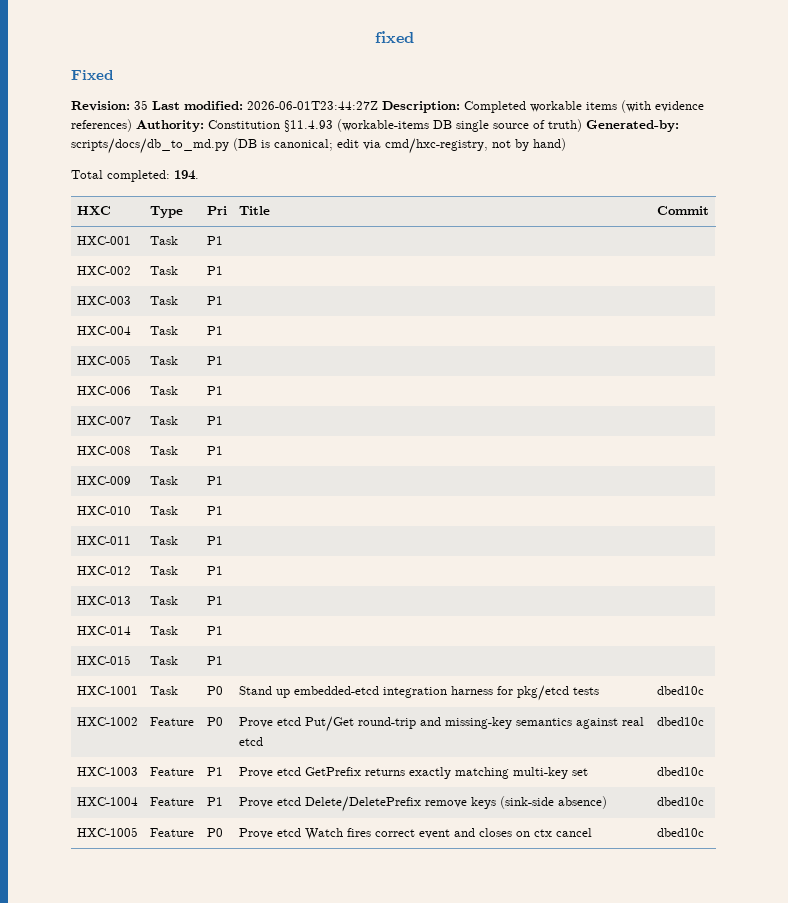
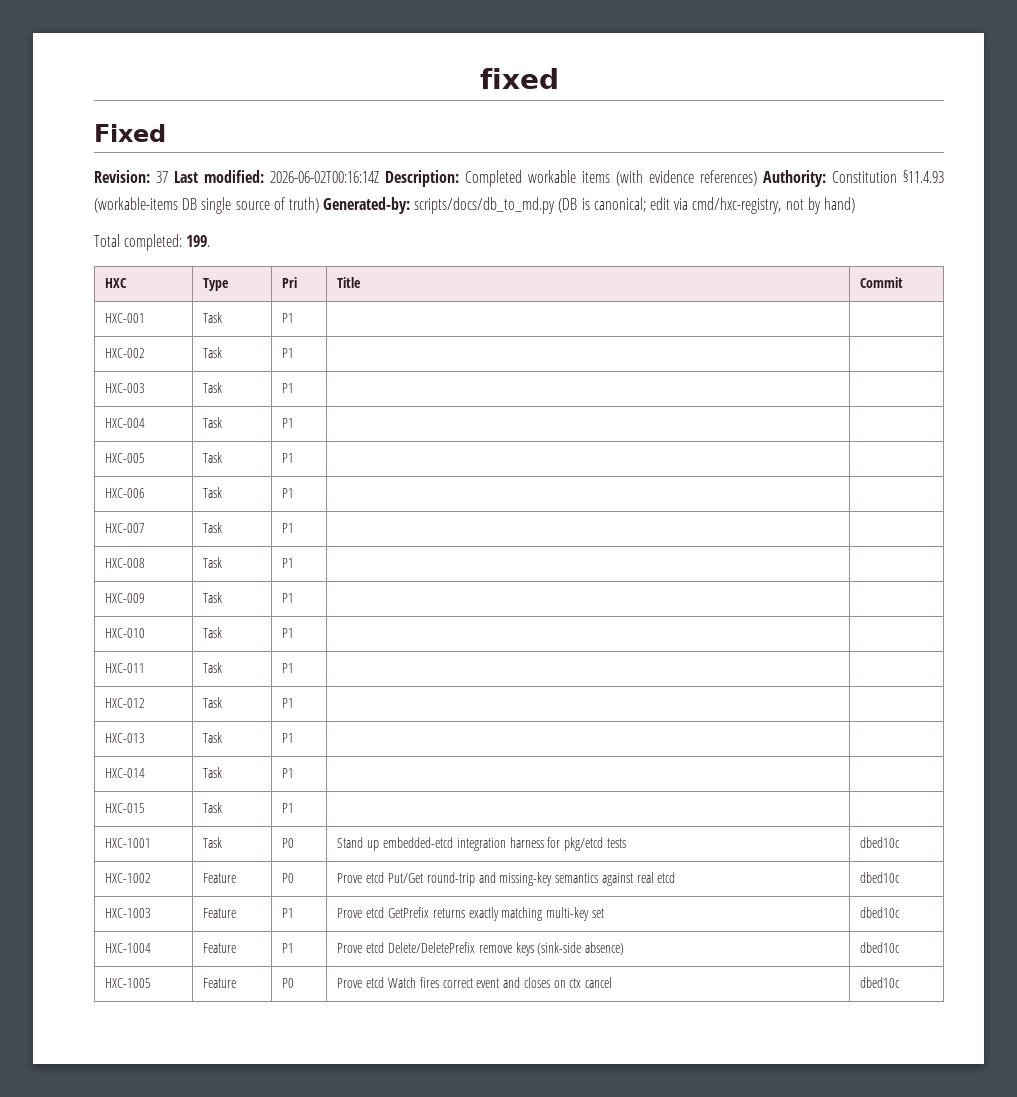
[134,100,148,110] 35 -> [156,171,168,183] 37
[247,101,378,110] 2026-06-01T23:44:27Z -> [270,171,379,183] 2026-06-02T00:16:14Z
[174,170,199,180] 194. -> [186,235,211,247] 199.

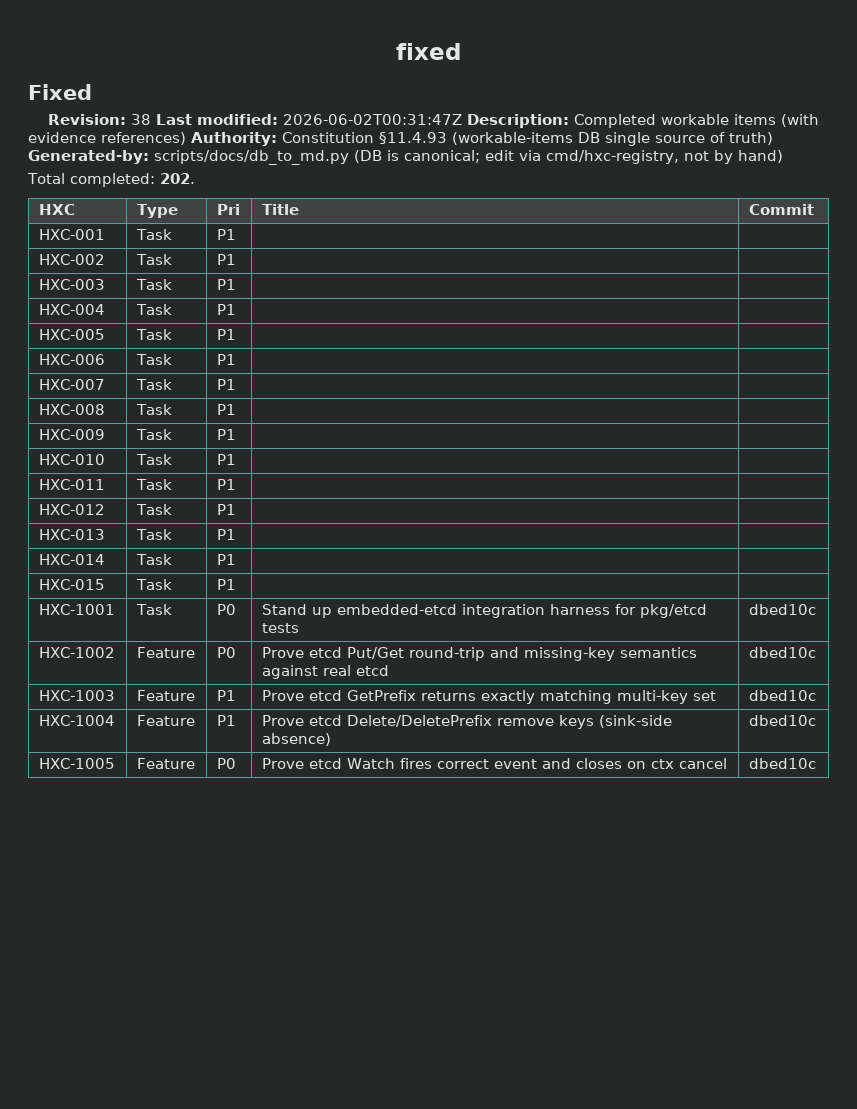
[156,171,168,183] 37 -> [131,114,152,125] 38
[270,171,379,183] 2026-06-02T00:16:14Z -> [283,114,463,125] 2026-06-02T00:31:47Z
[186,235,211,247] 199. -> [159,173,195,184] 202.

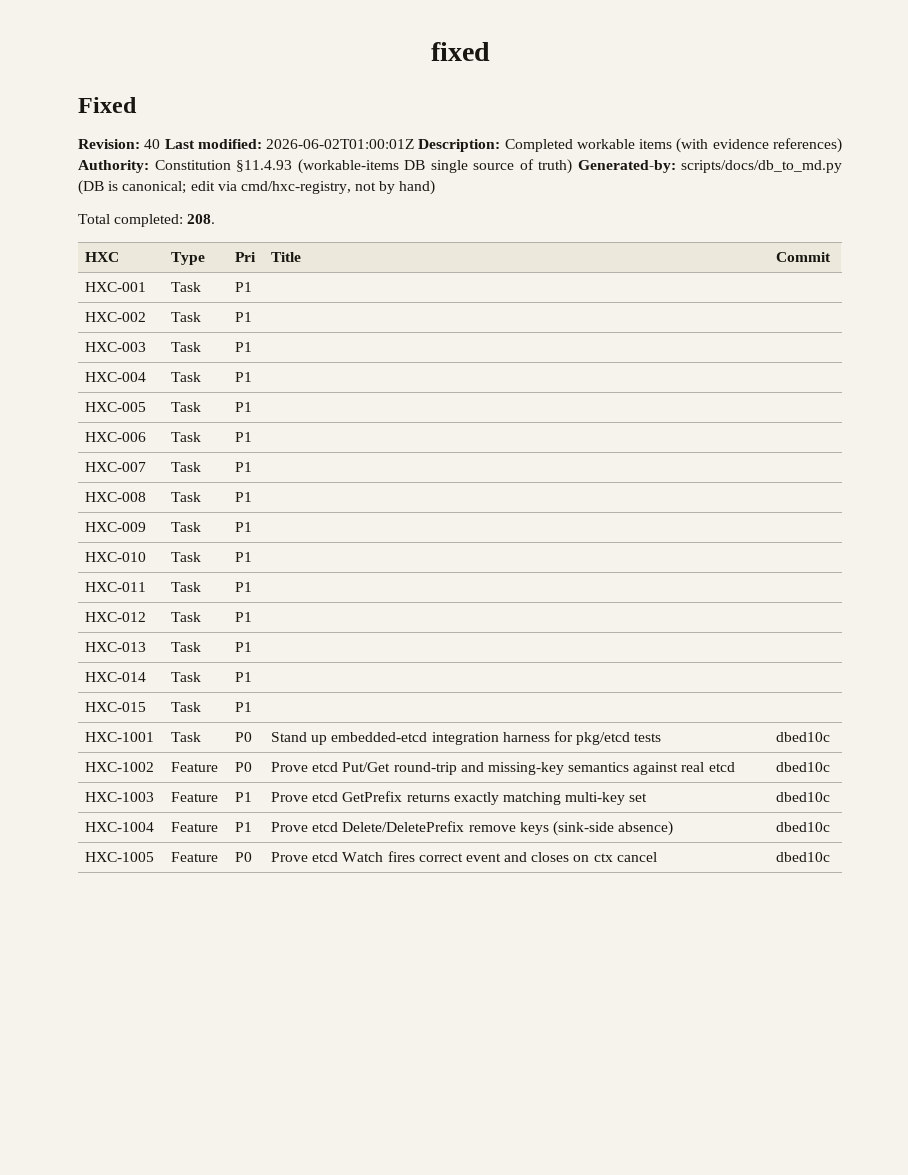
[131,114,152,125] 38 -> [144,139,161,149] 40
[283,114,463,125] 2026-06-02T00:31:47Z -> [266,139,415,149] 2026-06-02T01:00:01Z
[159,173,195,184] 202. -> [187,214,216,224] 208.

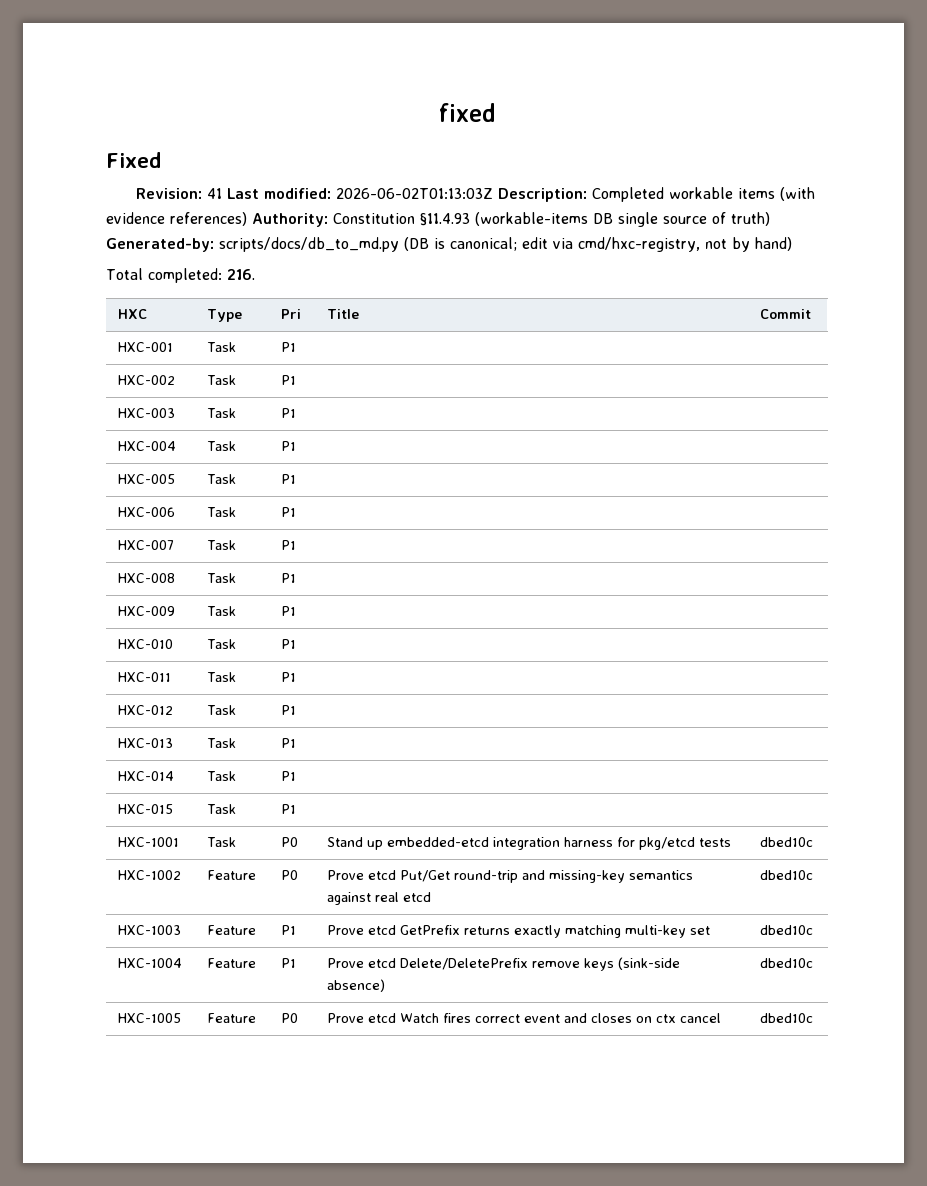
[144,139,161,149] 40 -> [206,188,222,199] 41
[266,139,415,149] 2026-06-02T01:00:01Z -> [335,188,493,199] 2026-06-02T01:13:03Z
[187,214,216,224] 208. -> [226,269,255,280] 216.

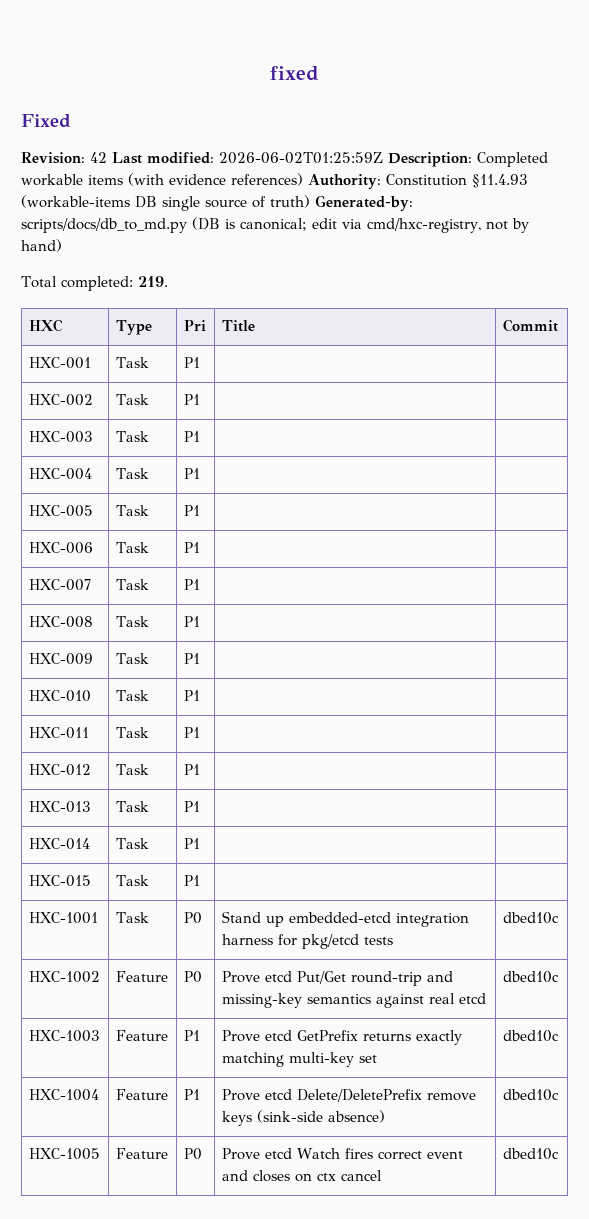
[206,188,222,199] 41 -> [90,152,107,163] 42
[335,188,493,199] 2026-06-02T01:13:03Z -> [219,152,383,164] 2026-06-02T01:25:59Z
[226,269,255,280] 216. -> [137,276,168,287] 219.

